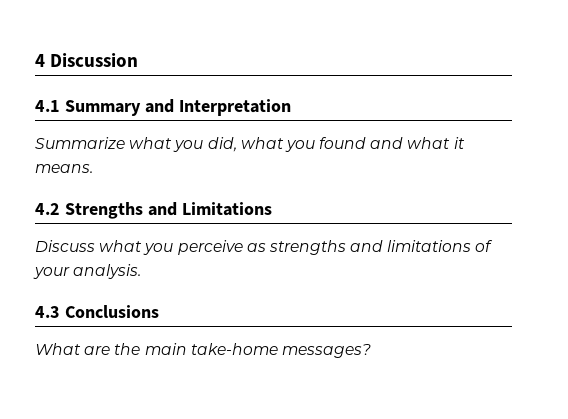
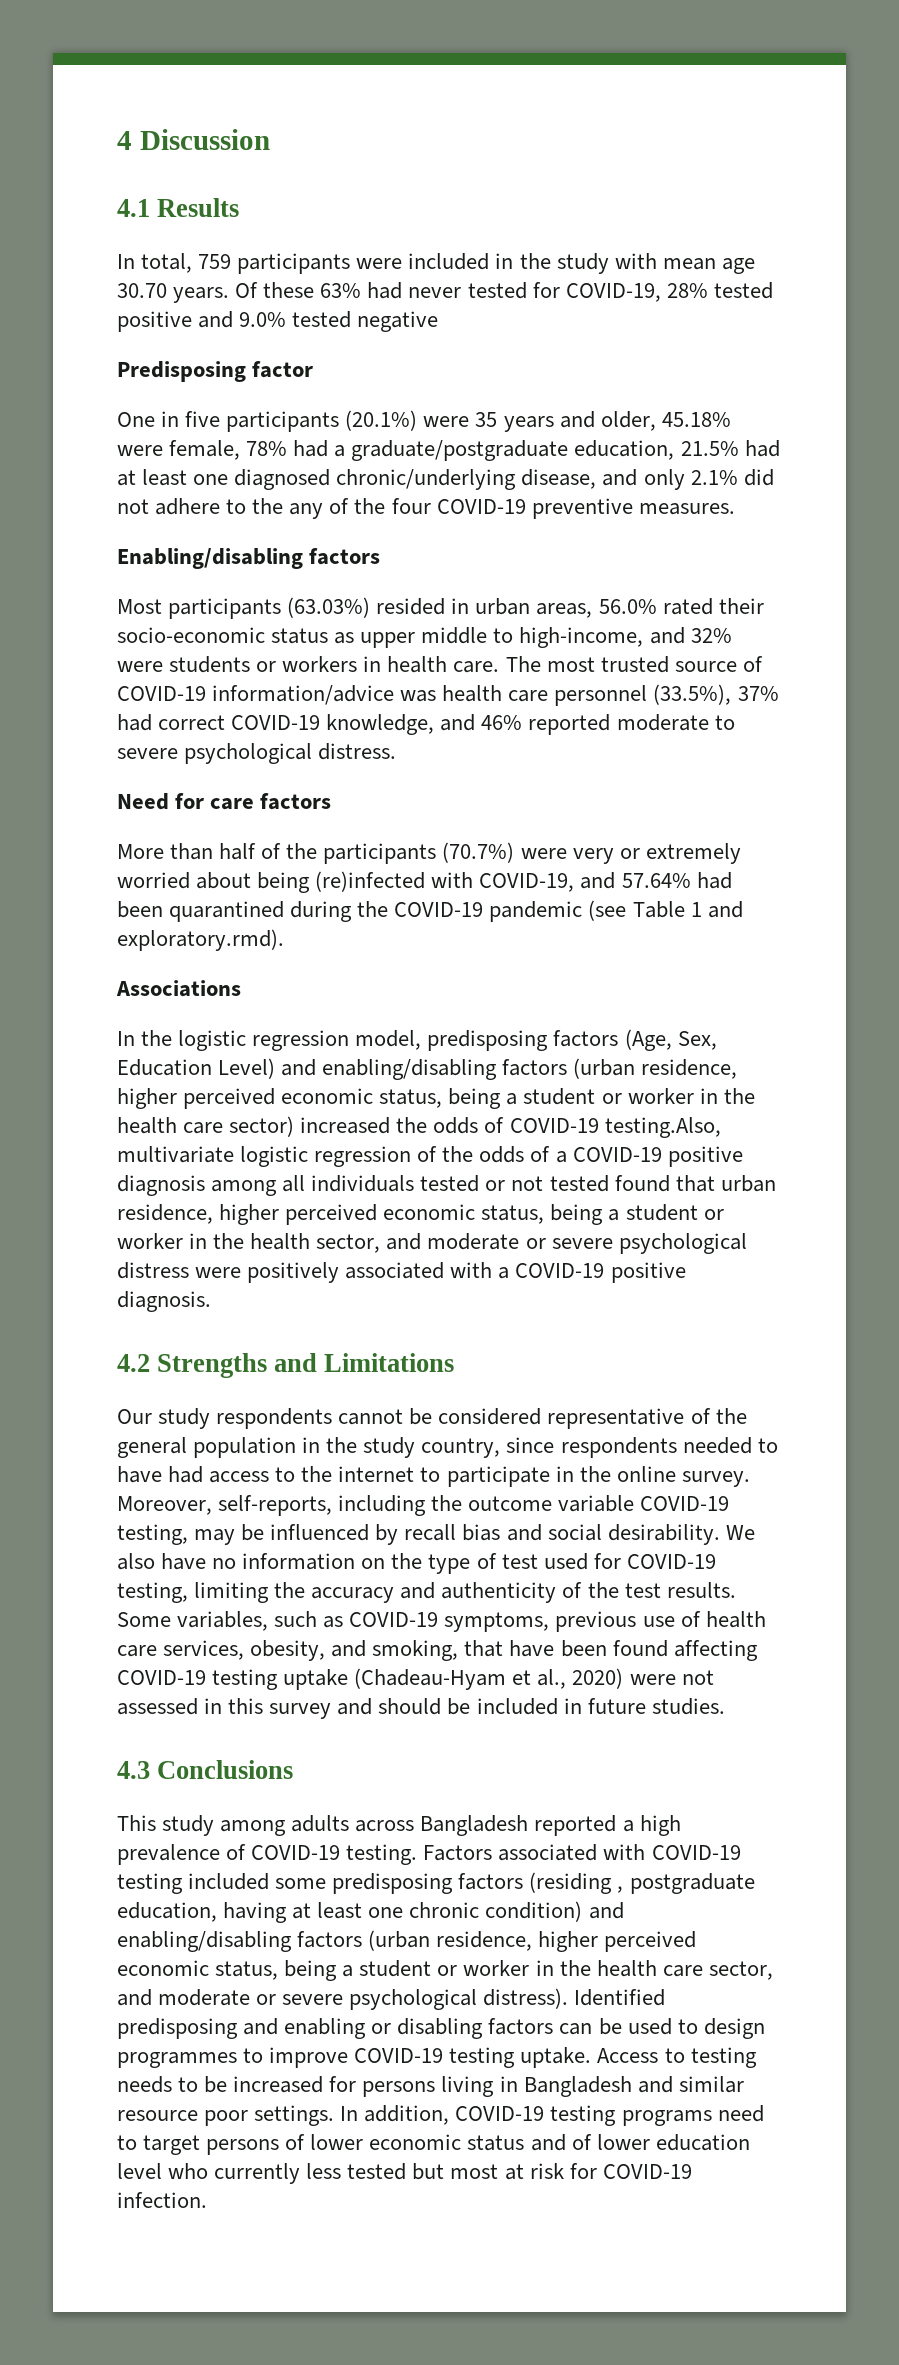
[64,99,291,116] [35,137,465,152] [35,164,93,173] [35,202,272,219] [35,240,494,255] [33,264,142,279] [35,305,159,318] [35,343,371,358] Summary and Interpretation // Summarize what you did, what you found and what it means. // 4.2 Strengths and Limitations // Discuss what you perceive as strengths and limitations of your analysis. // 4.3 Conclusions // What are the main take-home messages? -> [157,198,240,217] [117,253,755,274] [117,282,773,303] [117,311,439,332] [117,361,314,382] [117,410,731,432] [117,440,780,461] [117,469,774,490] [117,498,735,519] [117,548,381,569] [117,597,764,619] [117,627,732,648] [117,656,763,673] [117,684,779,706] [117,714,735,735] [117,743,397,764] [117,793,332,810] [117,842,741,864] [117,871,732,893] [117,900,743,922] [117,929,284,951] [116,980,241,997] [117,1029,717,1051] [117,1058,738,1080] [117,1088,755,1109] [117,1116,721,1138] [117,1146,743,1167] [117,1175,776,1196] [117,1204,724,1225] [117,1233,747,1254] [117,1262,686,1283] [117,1291,211,1312] [117,1353,455,1378] [117,1408,747,1429] [117,1437,778,1458] [117,1466,750,1487] [117,1495,730,1516] [117,1524,755,1545] [117,1553,716,1574] [117,1582,736,1603] [117,1611,766,1632] [117,1640,758,1661] [117,1668,714,1690] [117,1698,725,1719] [117,1760,294,1779] [117,1815,681,1836] [117,1844,741,1865] [117,1872,755,1894] [117,1901,624,1923] [117,1930,697,1952] [117,1960,773,1981] [117,1988,666,2010] [117,2018,765,2039] [117,2047,757,2068] [117,2076,744,2097] [117,2105,764,2126] [117,2134,750,2155] [117,2163,692,2184] [117,2192,207,2208] Results // In total, 759 participants were included in the study with mean age 30.70 years. Of these 63% had never tested for COVID-19, 28% tested positive and 9.0% tested negative // Predisposing factor // One in five participants (20.1%) were 35 years and older, 45.18% were female, 78% had a graduate/postgraduate education, 21.5% had at least one diagnosed chronic/underlying disease, and only 2.1% did not adhere to the any of the four COVID-19 preventive measures. // Enabling/disabling factors // Most participants (63.03%) resided in urban areas, 56.0% rated their socio-economic status as upper middle to high-income, and 32% were students or workers in health care. The most trusted source of COVID-19 information/advice was health care personnel (33.5%), 37% had correct COVID-19 knowledge, and 46% reported moderate to severe psychological distress. // Need for care factors // More than half of the participants (70.7%) were very or extremely worried about being (re)infected with COVID-19, and 57.64% had been quarantined during the COVID-19 pandemic (see Table 1 and exploratory.rmd). // Associations // In the logistic regression model, predisposing factors (Age, Sex, Education Level) and enabling/disabling factors (urban residence, higher perceived economic status, being a student or worker in the health care sector) increased the odds of COVID-19 testing.Also, multivariate logistic regression of the odds of a COVID-19 positive diagnosis among all individuals tested or not tested found that urban residence, higher perceived economic status, being a student or worker in the health sector, and moderate or severe psychological distress were positively associated with a COVID-19 positive diagnosis. // 4.2 Strengths and Limitations // Our study respondents cannot be considered representative of the general population in the study country, since respondents needed to have had access to the internet to participate in the online survey. Moreover, self-reports, including the outcome variable COVID-19 testing, may be influenced by recall bias and social desirability. We also have no information on the type of test used for COVID-19 testing, limiting the accuracy and authenticity of the test results. Some variables, such as COVID-19 symptoms, previous use of health care services, obesity, and smoking, that have been found affecting COVID-19 testing uptake (Chadeau-Hyam et al., 2020) were not assessed in this survey and should be included in future studies. // 4.3 Conclusions // This study among adults across Bangladesh reported a high prevalence of COVID-19 testing. Factors associated with COVID-19 testing included some predisposing factors (residing , postgraduate education, having at least one chronic condition) and enabling/disabling factors (urban residence, higher perceived economic status, being a student or worker in the health care sector, and moderate or severe psychological distress). Identified predisposing and enabling or disabling factors can be used to design programmes to improve COVID-19 testing uptake. Access to testing needs to be increased for persons living in Bangladesh and similar resource poor settings. In addition, COVID-19 testing programs need to target persons of lower economic status and of lower education level who currently less tested but most at risk for COVID-19 infection.

